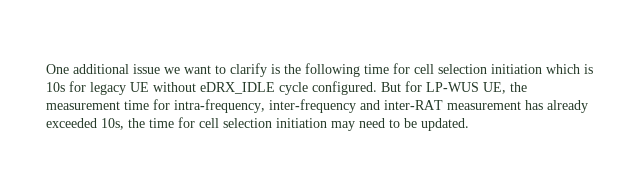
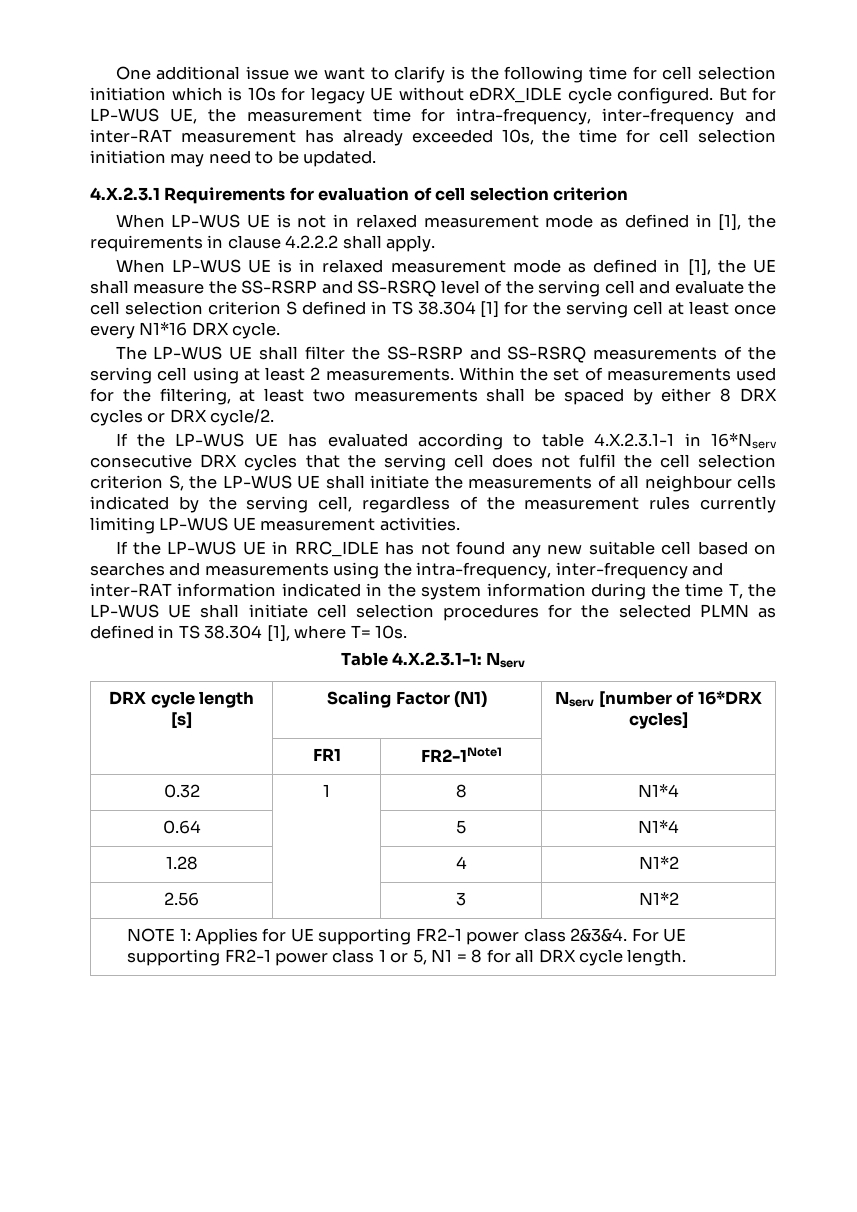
(469, 124) none -> [90,187,629,204] [115,214,776,231] [90,235,436,252] [115,259,777,276] [90,280,776,297] [90,301,777,318] [90,322,281,339] [115,346,777,363] [90,367,776,384] [90,388,777,405] [90,409,275,426] [115,433,778,450] [90,454,776,471] [90,475,776,492] [90,496,776,513] [90,517,460,534] [115,541,777,558] [90,562,724,579] [90,583,776,600] [90,604,776,621] [90,625,408,642] [340,652,526,668] [109,691,254,708] [171,712,192,729] [327,691,487,708] [555,691,762,708] [629,712,688,729] [312,748,341,761] [420,747,502,762] [163,784,200,798] [323,784,330,797] [455,784,467,798] [638,784,679,797] [162,820,201,834] [456,820,466,834] [638,820,679,833] [165,856,198,870] [455,856,467,869] [638,856,679,869] [164,892,199,906] [456,892,466,906] [638,892,679,905] [127,928,687,945] [127,949,687,966] // 4.X.2.3.1 Requirements for evaluation of cell selection criterion // When LP-WUS UE is not in relaxed measurement mode as defined in [1], the requirements in clause 4.2.2.2 shall apply. // When LP-WUS UE is in relaxed measurement mode as defined in [1], the UE shall measure the SS-RSRP and SS-RSRQ level of the serving cell and evaluate the cell selection criterion S defined in TS 38.304 [1] for the serving cell at least once every N1*16 DRX cycle. // The LP-WUS UE shall filter the SS-RSRP and SS-RSRQ measurements of the serving cell using at least 2 measurements. Within the set of measurements used for the filtering, at least two measurements shall be spaced by either 8 DRX cycles or DRX cycle/2. // If the LP-WUS UE has evaluated according to table 4.X.2.3.1-1 in 16*Nserv consecutive DRX cycles that the serving cell does not fulfil the cell selection criterion S, the LP-WUS UE shall initiate the measurements of all neighbour cells indicated by the serving cell, regardless of the measurement rules currently limiting LP-WUS UE measurement activities. // If the LP-WUS UE in RRC_IDLE has not found any new suitable cell based on searches and measurements using the intra-frequency, inter-frequency and inter-RAT information indicated in the system information during the time T, the LP-WUS UE shall initiate cell selection procedures for the selected PLMN as defined in TS 38.304 [1], where T= 10s. // Table 4.X.2.3.1-1: Nserv // DRX cycle length [s] | Scaling Factor (N1) | Nserv [number of 16*DRX cycles] // | FR1 | FR2-1Note1 | // 0.32 | 1 | 8 | N1*4 // 0.64 | | 5 | N1*4 // 1.28 | | 4 | N1*2 // 2.56 | | 3 | N1*2 // NOTE 1: Applies for UE supporting FR2-1 power class 2&3&4. For UE supporting FR2-1 power class 1 or 5, N1 = 8 for all DRX cycle length.

